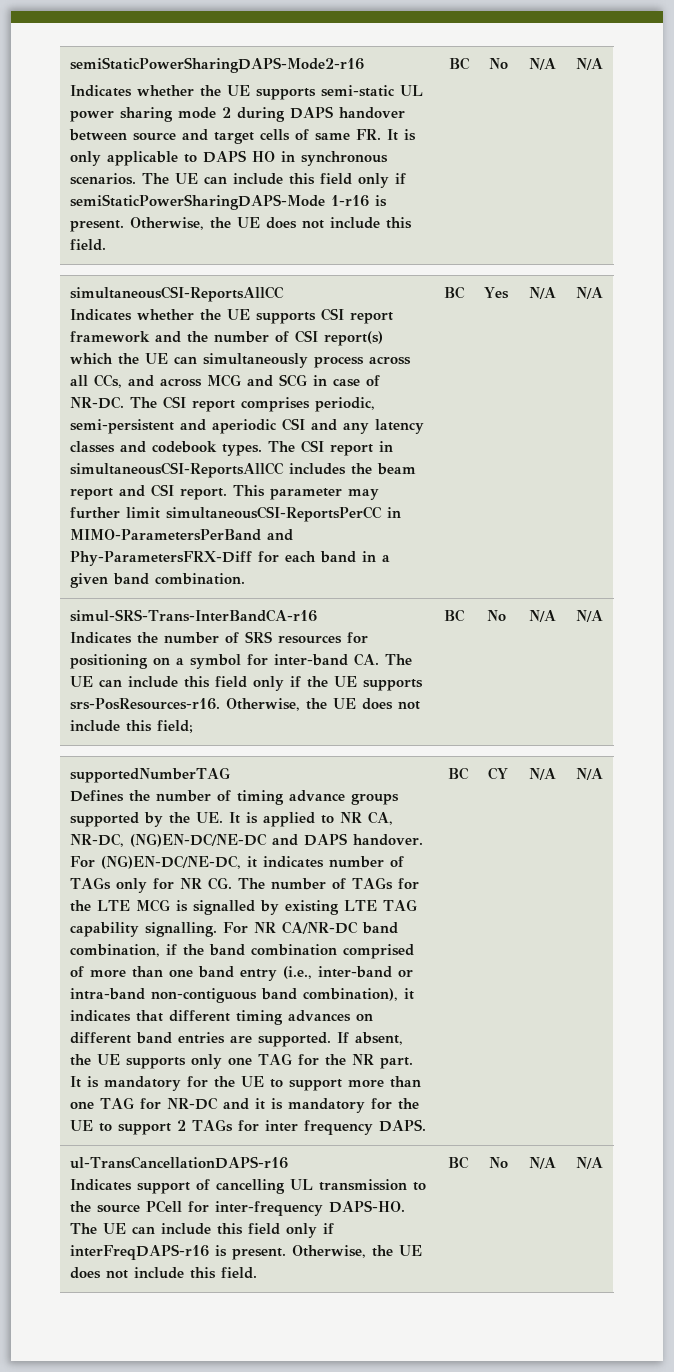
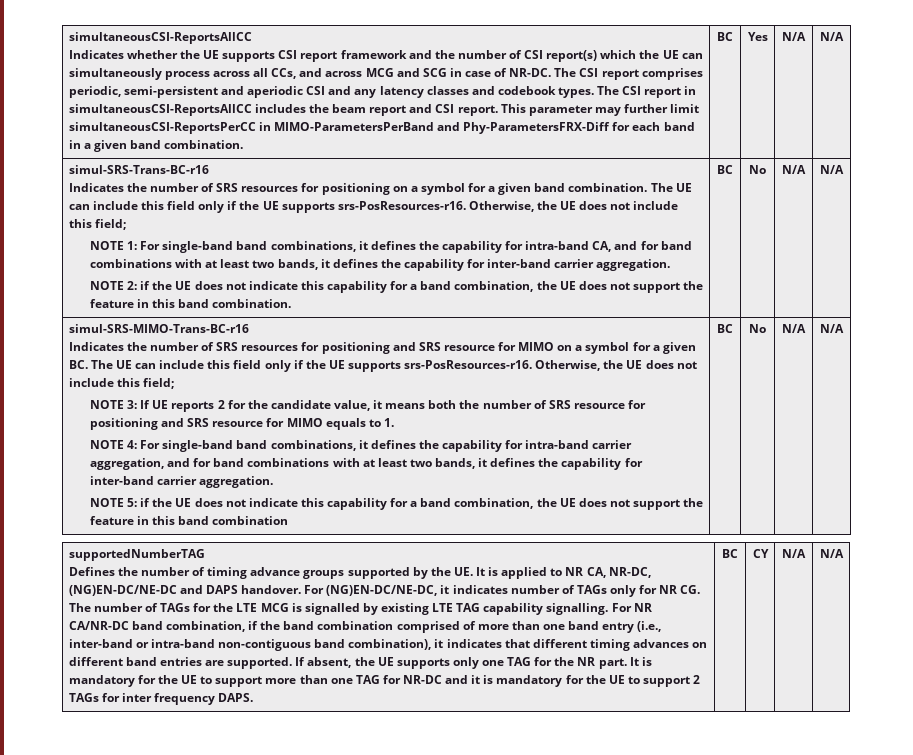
[69,57,364,73] [69,85,423,100] [69,106,405,122] [68,129,416,144] [69,150,388,166] [69,173,406,188] [69,194,387,210] [69,217,412,232] [69,239,106,251] [448,57,470,70] [489,58,508,69] [528,58,556,70] [576,58,603,70] semiStaticPowerSharingDAPS-Mode2-r16 // Indicates whether the UE supports semi-static UL power sharing mode 2 during DAPS handover between source and target cells of same FR. It is only applicable to DAPS HO in synchronous scenarios. The UE can include this field only if semiStaticPowerSharingDAPS-Mode 1-r16 is present. Otherwise, the UE does not include this field. | BC | No | N/A | N/A // -> (68, 38) none
[69,609,317,622] simul-SRS-Trans-InterBandCA-r16 -> [68,165,209,174] simul-SRS-Trans-BC-r16
[273,653,379,666] inter-band CA. -> [488,183,648,195] a given band combination.
(193, 726) none -> [90,241,692,253] [90,259,671,271] [90,281,704,293] [90,299,292,308] [717,165,733,174] [749,165,766,174] [782,165,806,174] [820,165,844,174] [68,324,249,333] [68,342,696,354] [68,360,697,372] [68,378,175,389] [90,400,646,412] [90,418,394,430] [90,440,633,452] [90,458,643,470] [90,476,274,488] [90,498,704,510] [90,516,289,525] // NOTE 1: For single-band band combinations, it defines the capability for intra-band CA, and for band combinations with at least two bands, it defines the capability for inter-band carrier aggregation. // NOTE 2: if the UE does not indicate this capability for a band combination, the UE does not support the feature in this band combination. | BC | No | N/A | N/A // simul-SRS-MIMO-Trans-BC-r16 // Indicates the number of SRS resources for positioning and SRS resource for MIMO on a symbol for a given BC. The UE can include this field only if the UE supports srs-PosResources-r16. Otherwise, the UE does not include this field; // NOTE 3: If UE reports 2 for the candidate value, it means both the number of SRS resource for positioning and SRS resource for MIMO equals to 1. // NOTE 4: For single-band band combinations, it defines the capability for intra-band carrier aggregation, and for band combinations with at least two bands, it defines the capability for inter-band carrier aggregation. // NOTE 5: if the UE does not indicate this capability for a band combination, the UE does not support the feature in this band combination
[69,1156,288,1169] [69,1179,426,1194] [69,1200,405,1216] [69,1223,334,1238] [69,1244,422,1260] [69,1267,257,1279] [447,1156,469,1169] [488,1157,508,1168] [528,1157,556,1169] [576,1157,603,1169] // ul-TransCancellationDAPS-r16 // Indicates support of cancelling UL transmission to the source PCell for inter-frequency DAPS-HO. The UE can include this field only if interFreqDAPS-r16 is present. Otherwise, the UE does not include this field. | BC | No | N/A | N/A -> (844, 553) none

